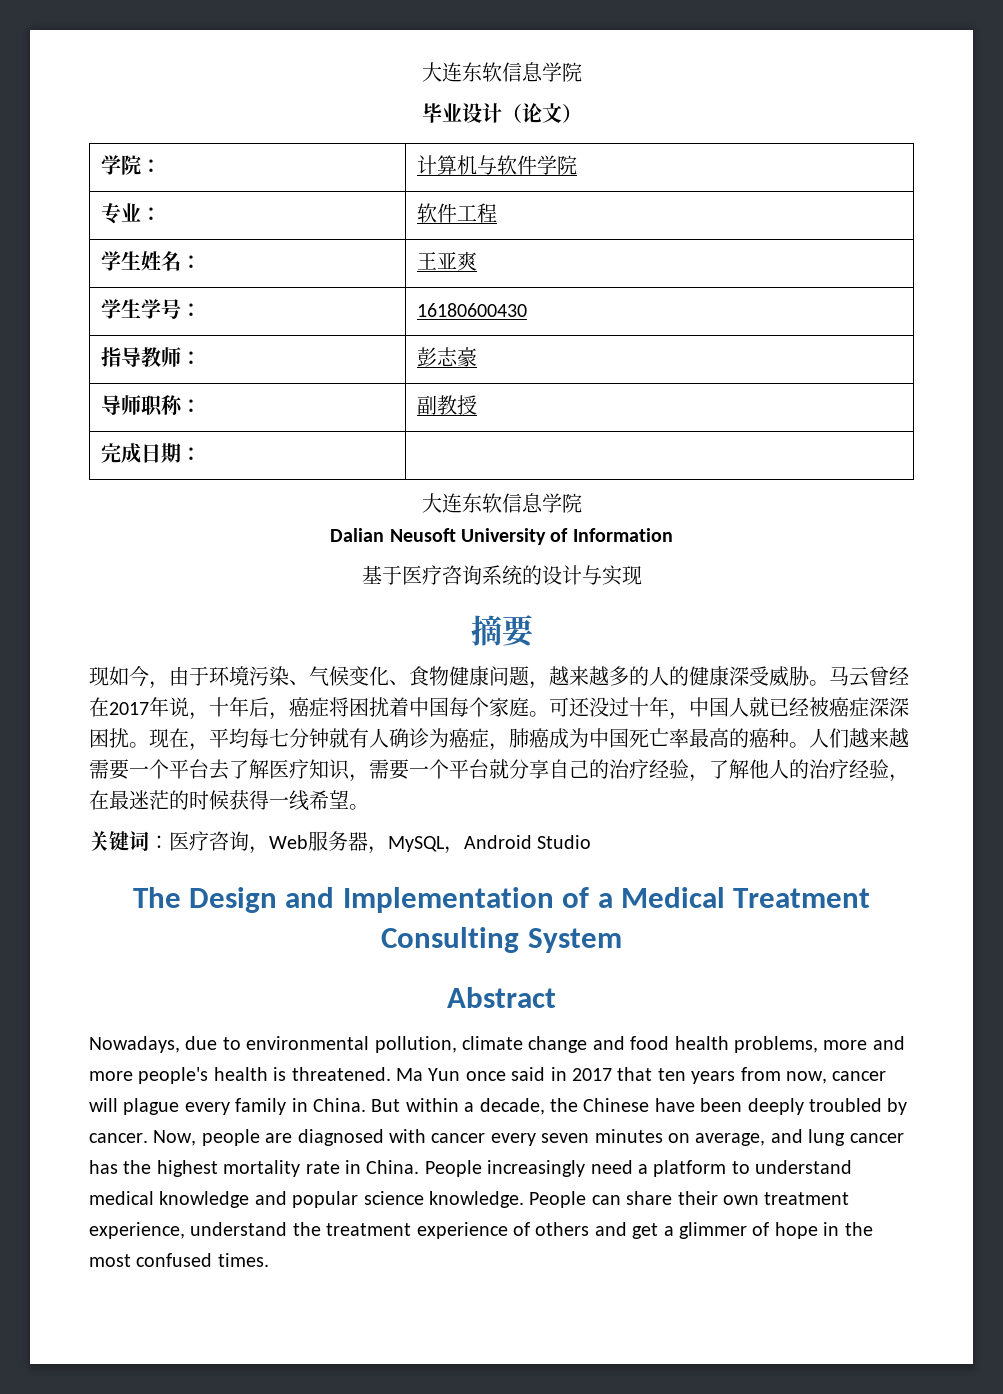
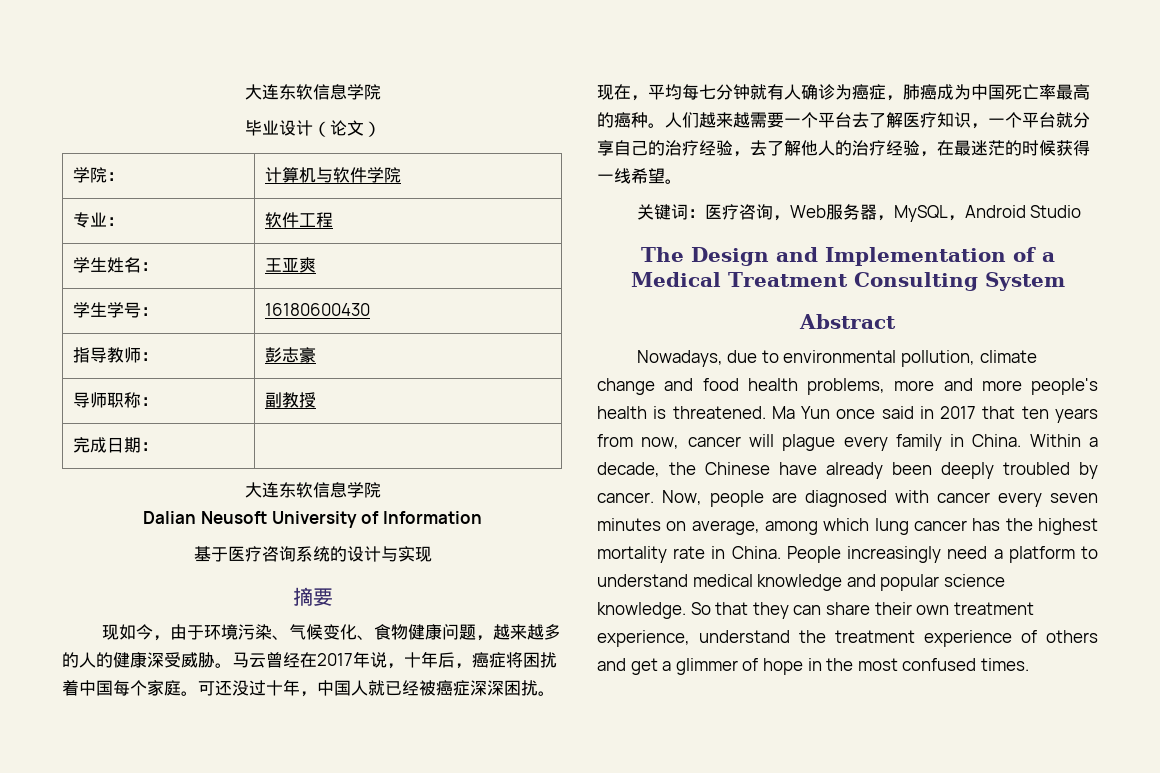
[369,759,409,780] 需要 -> (988, 126) none
(709, 778) none -> [750,140,767,156] 去
[371,1098,459,1112] But within -> [1029,434,1081,447] Within
(695, 1105) none -> [826,462,883,479] already
[770,1129,803,1143] and -> [765,518,870,535] among which
[529,1191,587,1208] People -> [690,602,789,619] So that they

